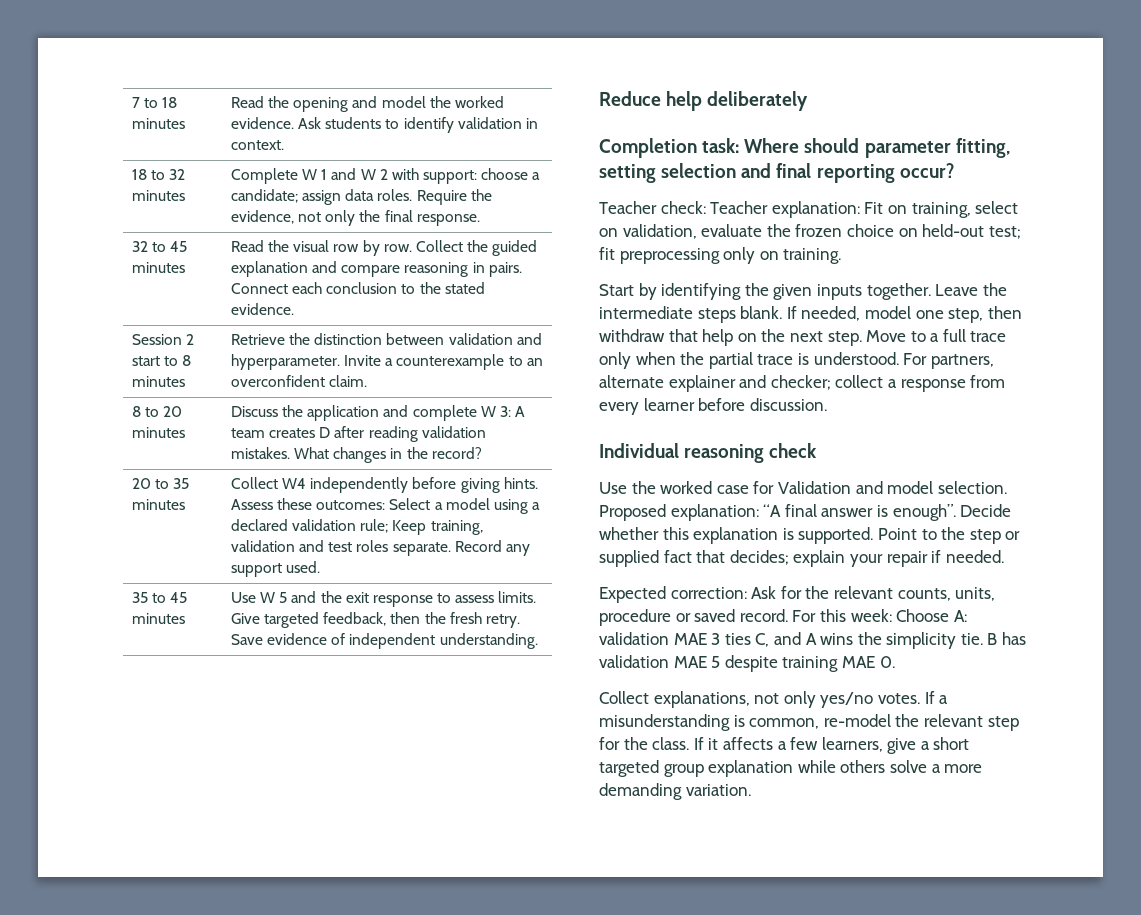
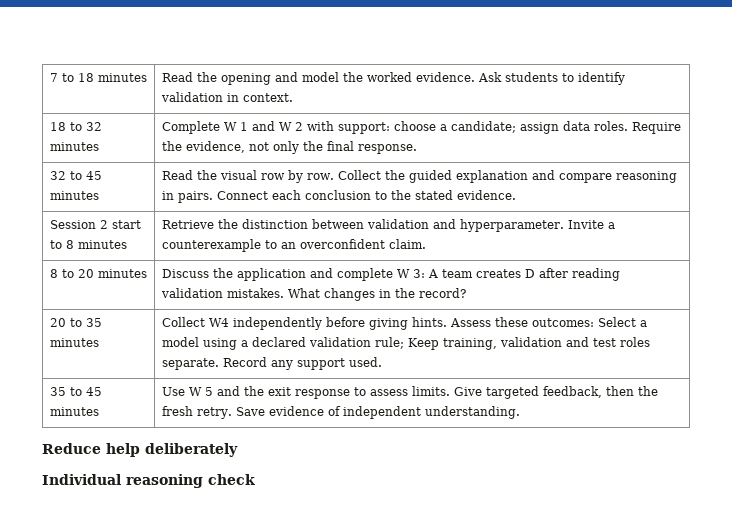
[599,138,1010,158] [599,163,954,183] [599,201,1019,218] [599,224,1021,239] [599,247,842,264] [599,283,1007,300] [599,306,1022,323] [599,329,1007,346] [599,352,994,369] [599,375,1006,392] [599,398,827,415] [599,443,818,463] [599,481,1007,494] [599,504,1012,521] [599,527,1021,544] [599,550,1004,567] [599,586,996,603] [599,609,967,626] [599,632,1027,649] [599,655,895,672] [599,691,949,708] [599,714,1019,731] [599,737,970,754] [599,760,983,777] [599,783,751,800] Completion task: Where should parameter fitting, setting selection and final reporting occur? // Teacher check: Teacher explanation: Fit on training, select on validation, evaluate the frozen choice on held-out test; fit preprocessing only on training. // Start by identifying the given inputs together. Leave the intermediate steps blank. If needed, model one step, then withdraw that help on the next step. Move to a full trace only when the partial trace is understood. For partners, alternate explainer and checker; collect a response from every learner before discussion. // Individual reasoning check // Use the worked case for Validation and model selection. Proposed explanation: “A final answer is enough”. Decide whether this explanation is supported. Point to the step or supplied fact that decides; explain your repair if needed. // Expected correction: Ask for the relevant counts, units, procedure or saved record. For this week: Choose A: validation MAE 3 ties C, and A wins the simplicity tie. B has validation MAE 5 despite training MAE 0. // Collect explanations, not only yes/no votes. If a misunderstanding is common, re-model the relevant step for the class. If it affects a few learners, give a short targeted group explanation while others solve a more demanding variation. -> [42,474,255,488] Individual reasoning check

